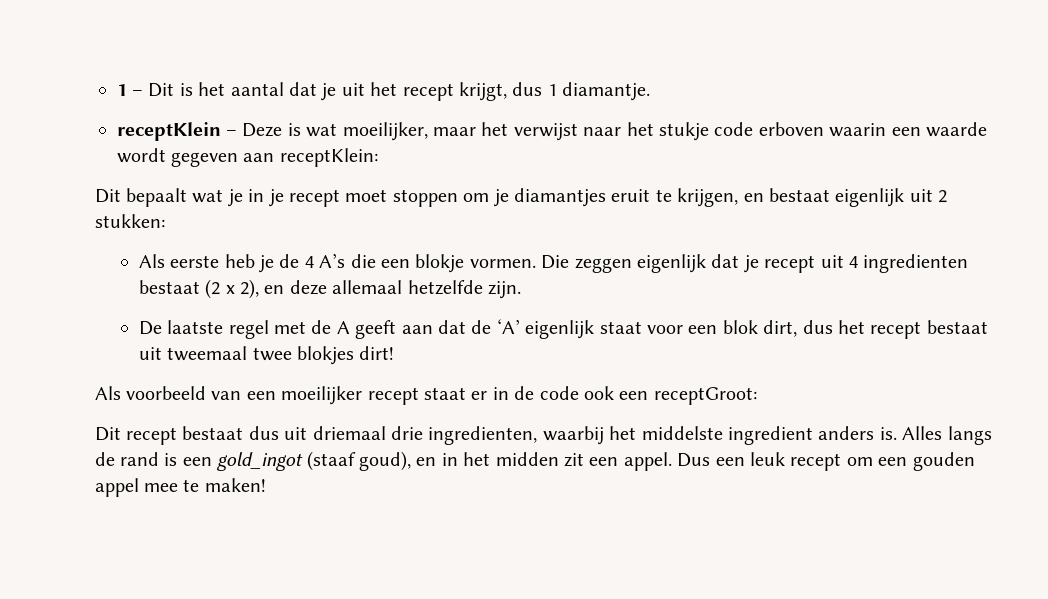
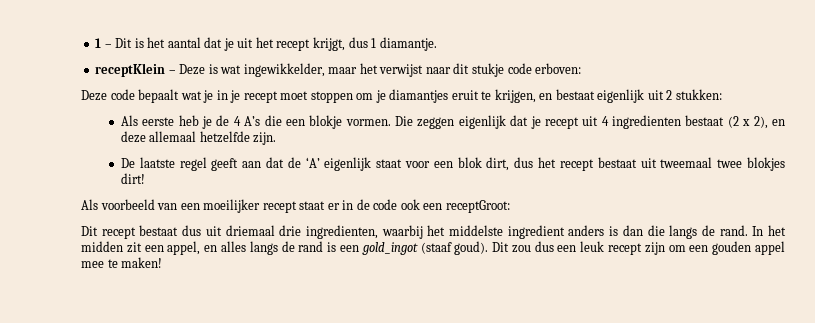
[342,122,428,141] moeilijker, -> [243,63,325,77] ingewikkelder,
[626,122,654,136] het -> [453,63,470,74] dit
[758,122,987,137] [116,148,378,167] [94,189,121,203] erboven waarin een waarde wordt gegeven aan receptKlein: // Dit -> [535,63,582,74] [81,89,135,101] erboven: // Deze code
[273,320,350,334] met de A -> (207, 164) none
[879,426,943,440] is. Alles -> [609,225,786,239] [81,241,247,255] is dan die langs de rand. In het midden zit een appel, en alles
[358,451,711,471] goud), en in het midden zit een appel. Dus -> [454,241,554,255] goud). Dit zou dus
(842, 462) none -> [644,242,665,255] zijn

